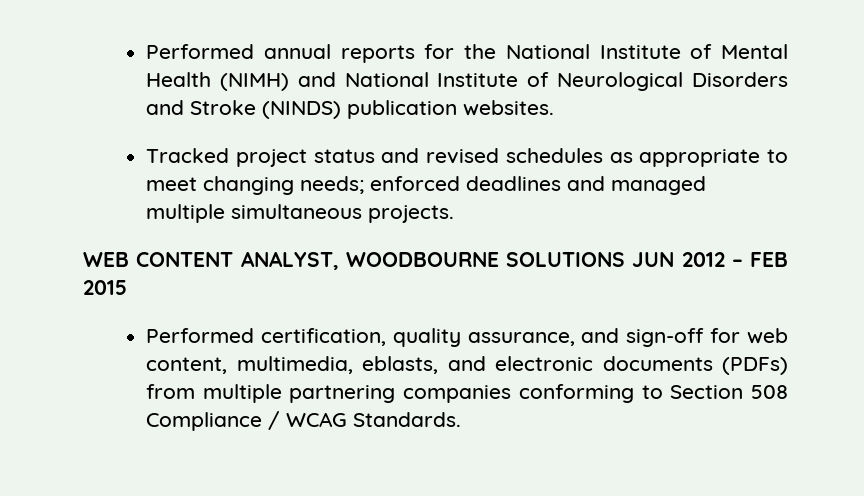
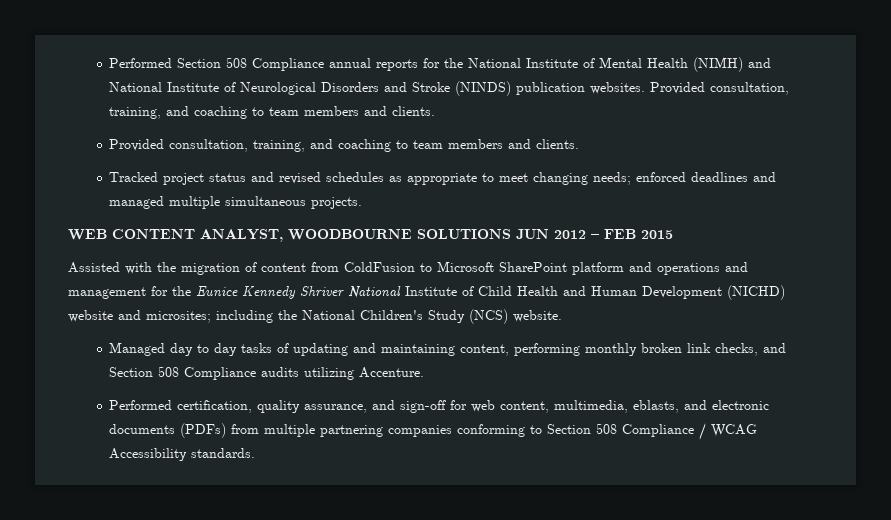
[146,44,255,59] Performed -> [109,57,325,71] Performed Section 508 Compliance
(555, 108) none -> [650,82,790,95] [109,106,436,119] [109,139,580,152] Provided consultation, training, and coaching to team members and clients. // Provided consultation, training, and coaching to team members and clients.
(127, 287) none -> [68,261,748,275] [68,285,785,300] [68,309,562,324] [109,342,787,356] [109,366,425,380] // Assisted with the migration of content from ColdFusion to Microsoft SharePoint platform and operations and management for the Eunice Kennedy Shriver National Institute of Child Health and Human Development (NICHD) website and microsites; including the National Children's Study (NCS) website. // Managed day to day tasks of updating and maintaining content, performing monthly broken link checks, and Section 508 Compliance audits utilizing Accenture.
[353,412,462,427] Standards. -> [109,448,256,461] Accessibility standards.

